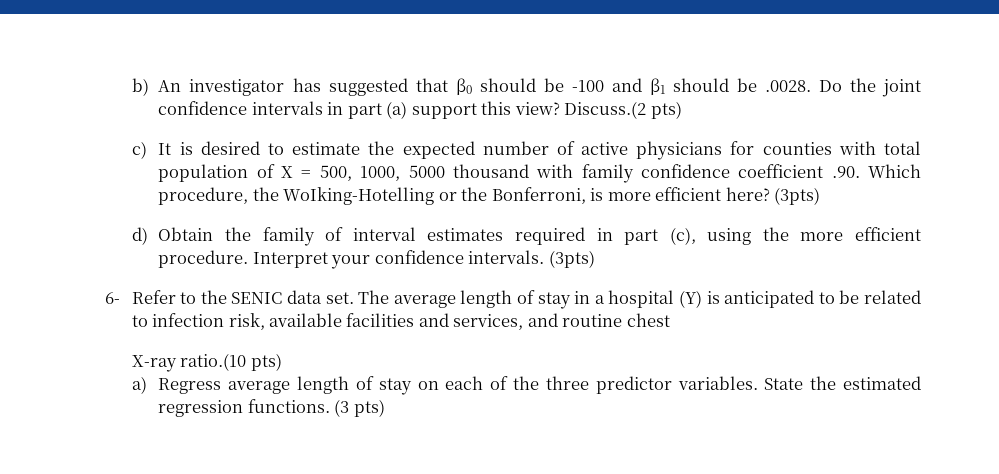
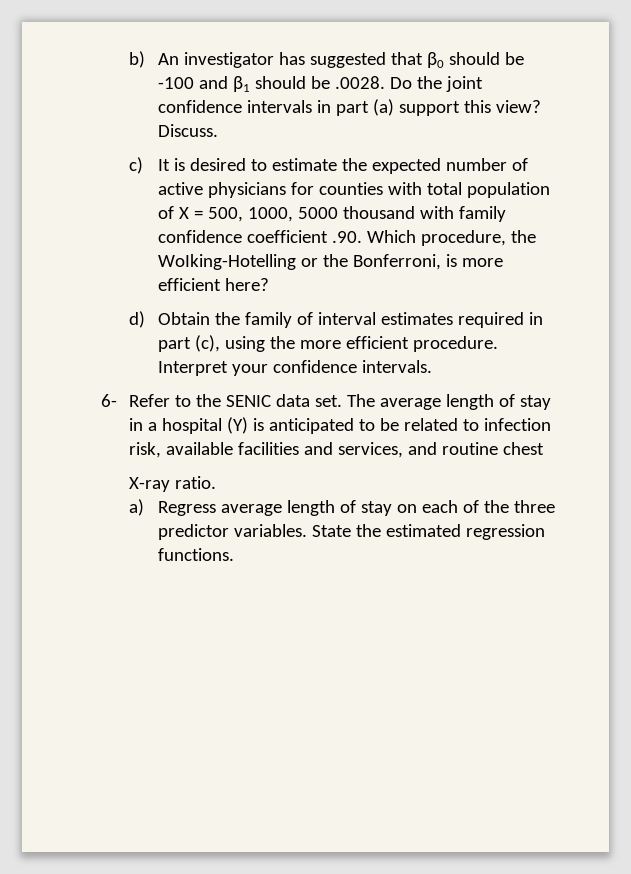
[564,101,682,119] Discuss.(2 pts) -> [157,124,218,137] Discuss.
[773,187,820,205] (3pts) -> (269, 284) none
[548,250,595,268] (3pts) -> (432, 366) none
[180,353,282,371] ratio.(10 pts) -> [175,476,217,489] ratio.
[334,399,385,417] (3 pts) -> (234, 554) none

